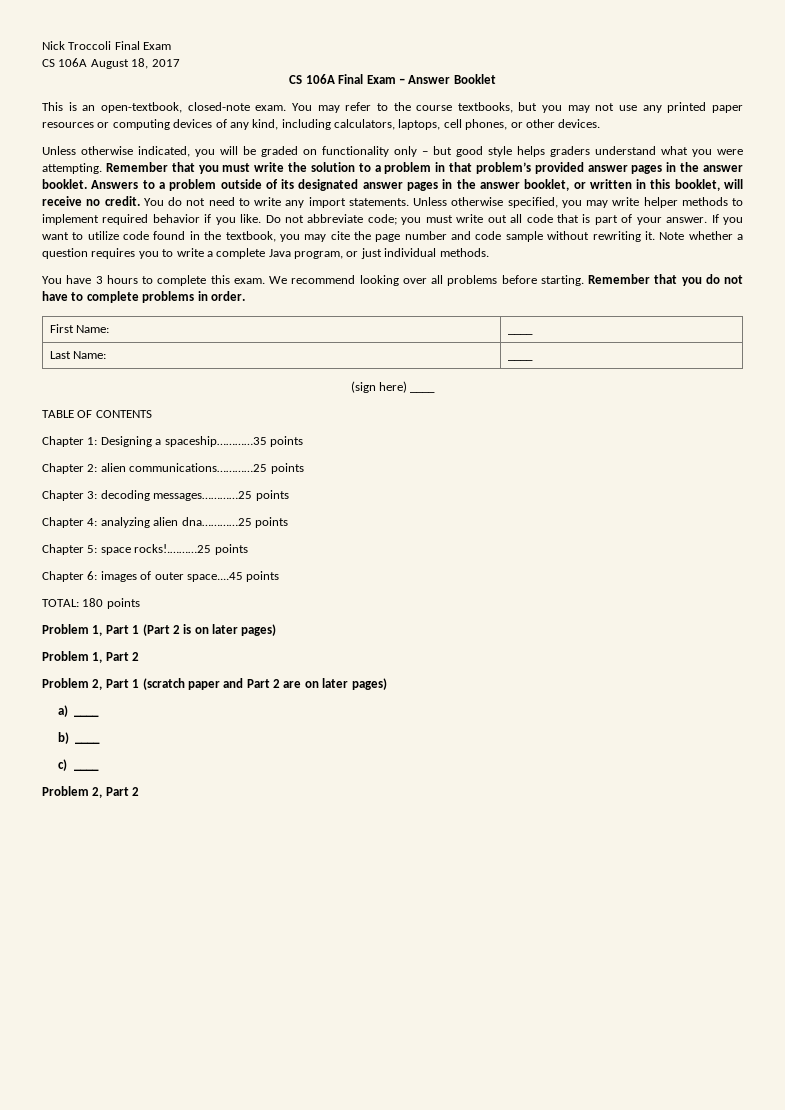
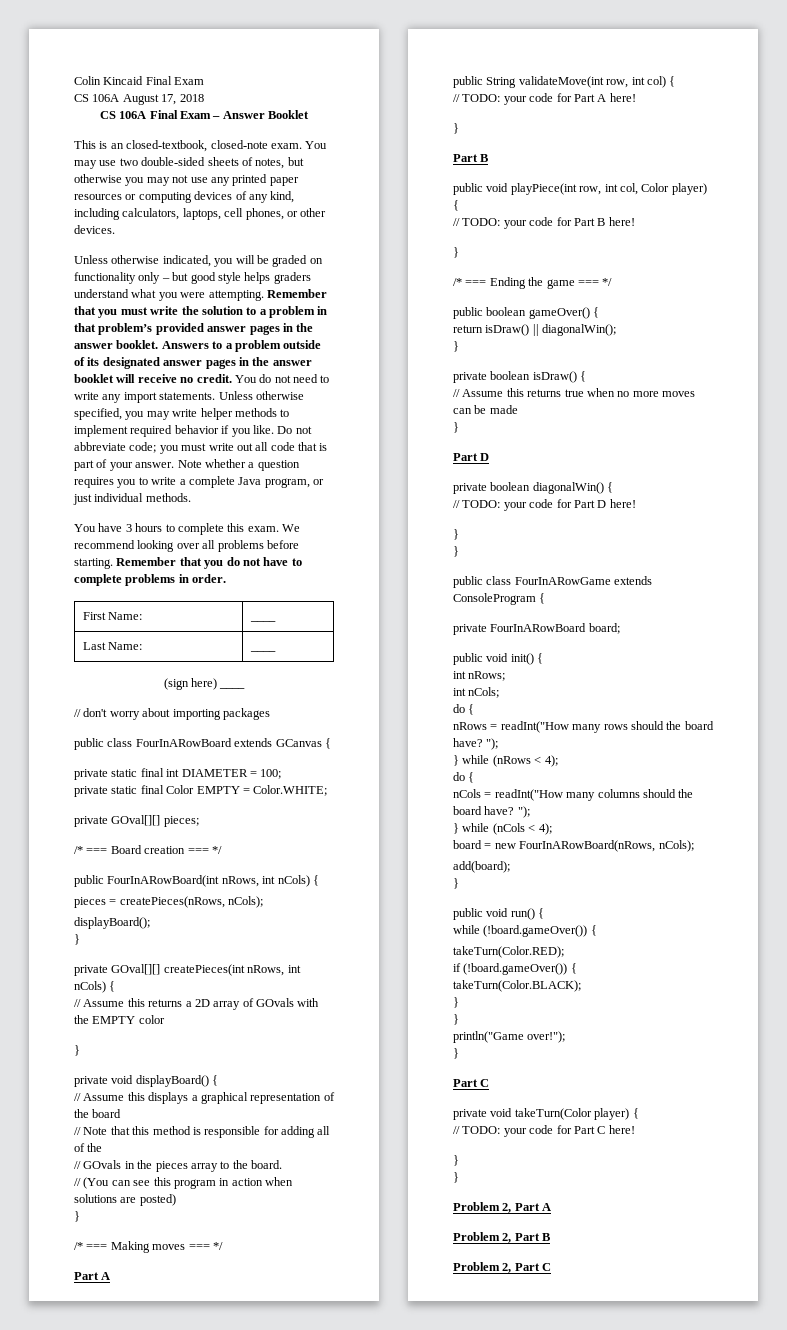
[42,41,112,50] Nick Troccoli -> [74,76,144,85] Colin Kincaid
[131,58,180,69] 18, 2017 -> [161,94,204,105] 17, 2018
[100,102,182,113] open-textbook, -> [126,140,208,152] closed-textbook,
[345,102,538,113] refer to the course textbooks, but -> [99,157,304,169] [74,174,122,183] use two double-sided sheets of notes, but otherwise
[524,179,720,191] booklet, or written in this booklet, -> [74,374,114,383] booklet
[711,214,743,225] [42,231,655,242] If you want to utilize code found in the textbook, you may cite the page number and code sample without rewriting it. -> (175, 465) none
[42,410,152,418] [42,436,303,447] [42,463,304,474] [42,490,289,501] [42,517,288,528] [42,544,248,555] [42,571,280,582] [42,598,140,609] [42,624,277,636] [42,651,140,663] [42,678,387,690] [57,705,100,717] [57,732,101,744] [57,759,99,771] [42,786,140,798] TABLE OF CONTENTS // Chapter 1: Designing a spaceship…………35 points // Chapter 2: alien communications…………25 points // Chapter 3: decoding messages…………25 points // Chapter 4: analyzing alien dna…………25 points // Chapter 5: space rocks!.………25 points // Chapter 6: images of outer space....45 points // TOTAL: 180 points // Problem 1, Part 1 (Part 2 is on later pages) // Problem 1, Part 2 // Problem 2, Part 1 (scratch paper and Part 2 are on later pages) // a) ____ // b) ____ // c) ____ // Problem 2, Part 2 -> [74,708,270,720] [74,738,331,750] [74,768,282,780] [74,785,328,797] [74,815,199,827] [74,845,222,854] [74,875,319,887] [74,896,264,908] [74,917,150,929] [74,934,80,945] [74,964,301,976] [74,981,116,993] [74,998,320,1010] [74,1015,165,1024] [74,1045,80,1056] [74,1075,219,1087] [74,1092,335,1104] [74,1109,122,1118] [74,1126,331,1138] [74,1143,103,1152] [74,1160,282,1172] [74,1177,293,1189] [74,1194,176,1206] [74,1211,80,1222] [74,1241,223,1253] [74,1272,111,1280] [453,76,676,88] [453,93,636,105] [453,123,459,134] [453,154,489,162] [453,183,707,195] [453,200,459,211] [453,217,635,229] [453,247,459,258] [453,277,613,289] [453,307,600,319] [453,324,617,336] [453,341,459,352] [453,371,587,383] [453,388,695,397] [453,405,518,414] [453,422,459,433] [453,453,490,461] [453,482,614,494] [453,499,636,511] [453,529,459,540] [453,546,459,557] [453,576,653,588] [453,593,546,605] [453,623,620,635] [453,653,544,665] [453,671,506,681] [453,687,500,698] [453,704,475,715] [453,721,714,733] [453,738,499,750] [453,755,558,767] [453,772,475,783] [453,789,694,801] [453,806,530,818] [453,823,552,835] [453,840,694,852] [453,861,510,873] [453,878,459,889] [453,908,545,920] [453,925,597,937] [453,946,564,958] [453,963,577,975] [453,980,581,992] [453,997,459,1008] [453,1014,459,1025] [453,1031,566,1043] [453,1048,459,1059] [453,1079,490,1087] [453,1108,639,1120] [453,1125,635,1137] [453,1155,459,1166] [453,1172,459,1183] [453,1202,552,1213] [453,1232,551,1243] [453,1262,552,1273] // don't worry about importing packages // public class FourInARowBoard extends GCanvas { // private static final int DIAMETER = 100; // private static final Color EMPTY = Color.WHITE; // private GOval[][] pieces; // /* === Board creation === */ // public FourInARowBoard(int nRows, int nCols) { // pieces = createPieces(nRows, nCols); // displayBoard(); // } // private GOval[][] createPieces(int nRows, int nCols) { // // Assume this returns a 2D array of GOvals with the EMPTY color // } // private void displayBoard() { // // Assume this displays a graphical representation of the board // // Note that this method is responsible for adding all of the // // GOvals in the pieces array to the board. // // (You can see this program in action when solutions are posted) // } // /* === Making moves === */ // Part A // public String validateMove(int row, int col) { // // TODO: your code for Part A here! // } // Part B // public void playPiece(int row, int col, Color player) { // // TODO: your code for Part B here! // } // /* === Ending the game === */ // public boolean gameOver() { // return isDraw() || diagonalWin(); // } // private boolean isDraw() { // // Assume this returns true when no more moves can be made // } // Part D // private boolean diagonalWin() { // // TODO: your code for Part D here! // } // } // public class FourInARowGame extends ConsoleProgram { // private FourInARowBoard board; // public void init() { // int nRows; // int nCols; // do { // nRows = readInt("How many rows should the board have? "); // } while (nRows < 4); // do { // nCols = readInt("How many columns should the board have? "); // } while (nCols < 4); // board = new FourInARowBoard(nRows, nCols); // add(board); // } // public void run() { // while (!board.gameOver()) { // takeTurn(Color.RED); // if (!board.gameOver()) { // takeTurn(Color.BLACK); // } // } // println("Game over!"); // } // Part C // private void takeTurn(Color player) { // // TODO: your code for Part C here! // } // } // Problem 2, Part A // Problem 2, Part B // Problem 2, Part C

